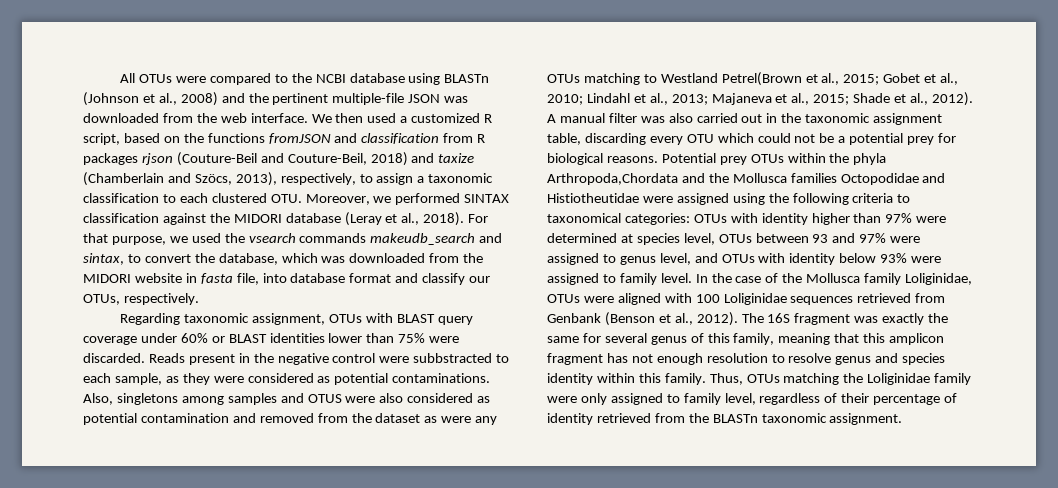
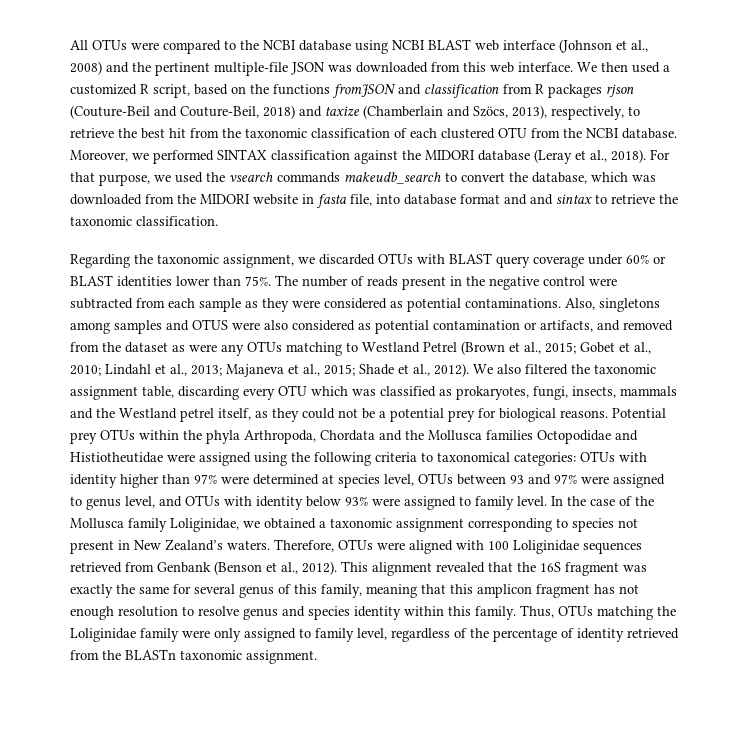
[444,74,490,83] BLASTn -> [392,39,555,51] NCBI BLAST web interface
[196,113,217,123] the -> [463,62,486,72] this
[376,173,425,185] assign a -> [70,128,241,139] retrieve the best hit from the
[162,194,176,203] to -> [394,128,407,138] of
[270,194,302,203] OTU. -> [498,127,677,139] OTU from the NCBI database.
[479,233,503,243] [83,253,124,265] and sintax, -> (441, 178) none
[422,273,491,285] [83,293,199,305] classify our OTUs, respectively. -> [530,194,678,205] [70,216,218,226] and sintax to retrieve the taxonomic classification.
(181, 319) none -> [134,254,153,264] the
(325, 319) none -> [298,254,375,265] we discarded
[398,333,460,343] [83,353,185,363] 75% were discarded. Reads -> [245,275,398,287] 75%. The number of reads
[413,353,510,363] [83,373,162,385] subbstracted to each sample, -> [70,298,241,312] subtracted from each sample
(229, 418) none -> [524,320,593,332] or artifacts,
[721,72,802,86] Petrel(Brown -> [423,341,505,355] Petrel (Brown
[547,113,778,123] A manual filter was also carried out in -> [473,364,568,375] We also filtered
(754, 138) none -> [352,386,677,400] [70,408,299,422] was classified as prokaryotes, fungi, insects, mammals and the Westland petrel itself, as they
[547,173,678,185] Arthropoda,Chordata -> [244,430,375,444] Arthropoda, Chordata
(973, 279) none -> [243,518,638,532] [70,539,334,554] we obtained a taxonomic assignment corresponding to species not present in New Zealand’s waters. Therefore,
[741,313,764,323] The -> [341,561,536,576] This alignment revealed that the
[841,393,870,403] their -> [470,628,489,638] the

